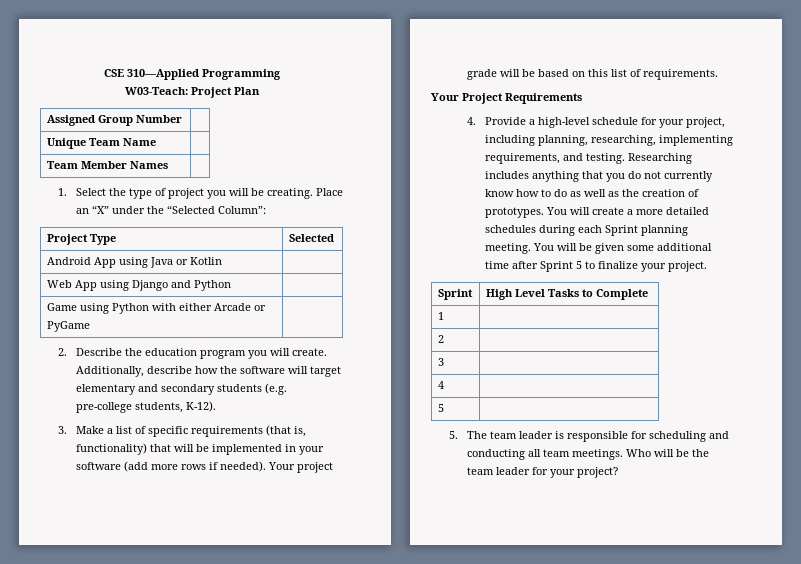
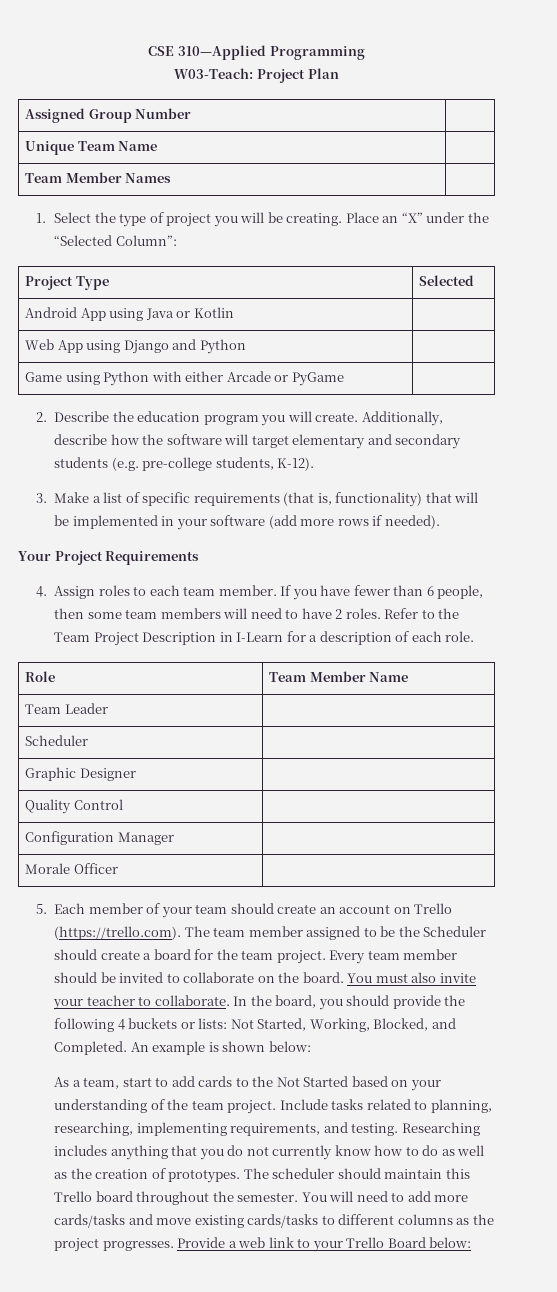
[267,462,333,473] [466,69,718,80] [431,93,582,104] [466,117,725,128] [484,135,535,146] Your project grade will be based on this list of requirements. // Your Project Requirements // 4. Provide a high-level schedule for your project, including -> [18,551,200,565] [36,585,484,600] [54,608,460,619] [54,631,475,646] [25,671,56,682] [269,671,409,682] [25,703,108,714] [25,735,89,746] [25,767,136,781] [25,799,123,814] [25,831,174,845] [25,863,118,874] [36,903,453,918] [54,926,487,940] [54,949,458,964] [54,972,476,983] [53,995,466,1010] [54,1018,456,1032] [54,1041,311,1055] [54,1076,441,1091] [54,1099,428,1114] // Your Project Requirements // 4. Assign roles to each team member. If you have fewer than 6 people, then some team members will need to have 2 roles. Refer to the Team Project Description in I-Learn for a description of each role. // Role | Team Member Name // Team Leader | // Scheduler | // Graphic Designer | // Quality Control | // Configuration Manager | // Morale Officer | // 5. Each member of your team should create an account on Trello (https://trello.com). The team member assigned to be the Scheduler should create a board for the team project. Every team member should be invited to collaborate on the board. You must also invite your teacher to collaborate. In the board, you should provide the following 4 buckets or lists: Not Started, Working, Blocked, and Completed. An example is shown below: // As a team, start to add cards to the Not Started based on your understanding of the team project. Include tasks related to
[545,207,709,215] [484,225,688,236] [484,243,712,254] [484,261,707,272] [437,289,473,300] [485,289,648,300] [437,312,444,320] [437,335,444,343] [437,358,444,366] [437,381,444,389] [437,404,444,412] [448,431,729,442] [466,449,709,460] [466,467,618,478] You will create a more detailed schedules during each Sprint planning meeting. You will be given some additional time after Sprint 5 to finalize your project. // Sprint | High Level Tasks to Complete // 1 | // 2 | // 3 | // 4 | // 5 | // 5. The team leader is responsible for scheduling and conducting all team meetings. Who will be the team leader for your project? -> [243,1168,470,1179] [54,1191,469,1205] [54,1214,494,1228] [54,1237,472,1252] The scheduler should maintain this Trello board throughout the semester. You will need to add more cards/tasks and move existing cards/tasks to different columns as the project progresses. Provide a web link to your Trello Board below:

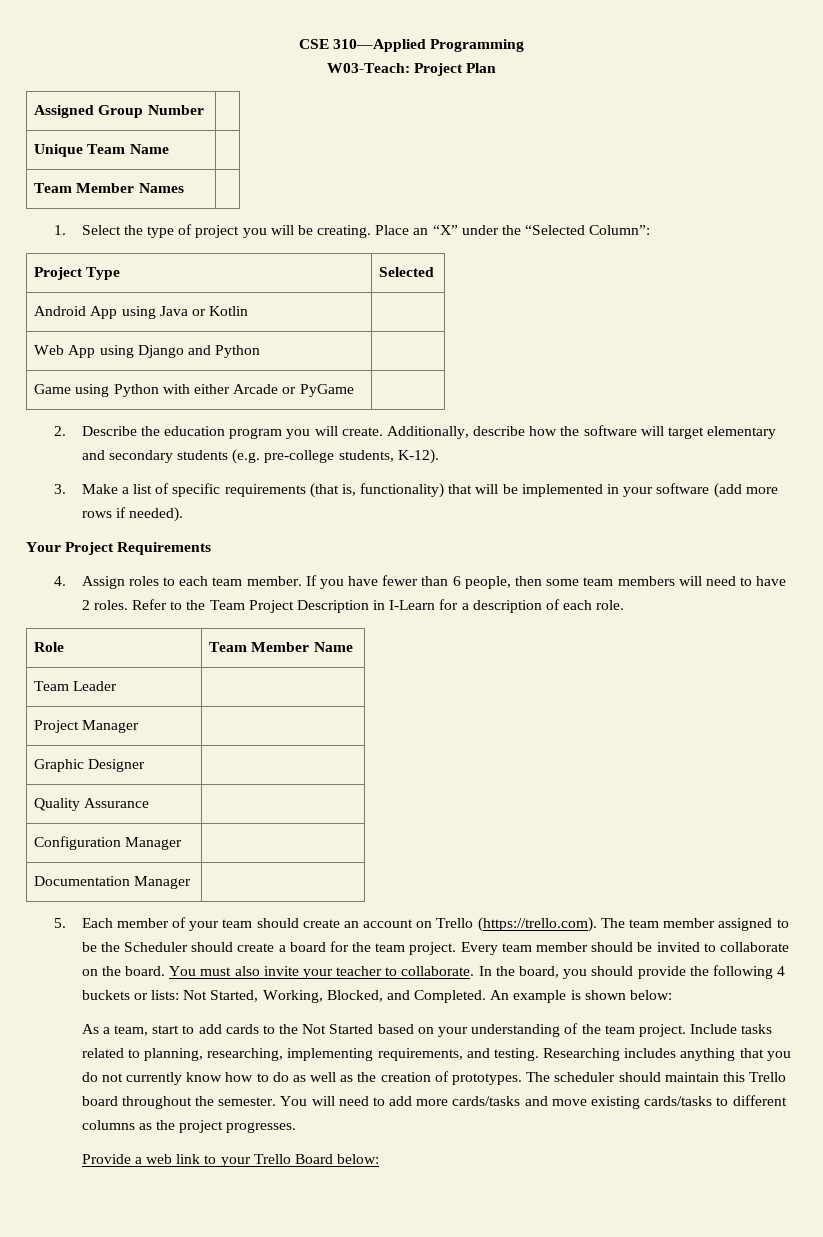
[25,735,89,746] Scheduler -> [34,720,140,733] Project Manager
[73,799,123,810] Control -> [84,798,150,808] Assurance
[25,863,118,874] Morale Officer -> [34,876,192,889] Documentation Manager
(174, 1246) none -> (297, 1127) //

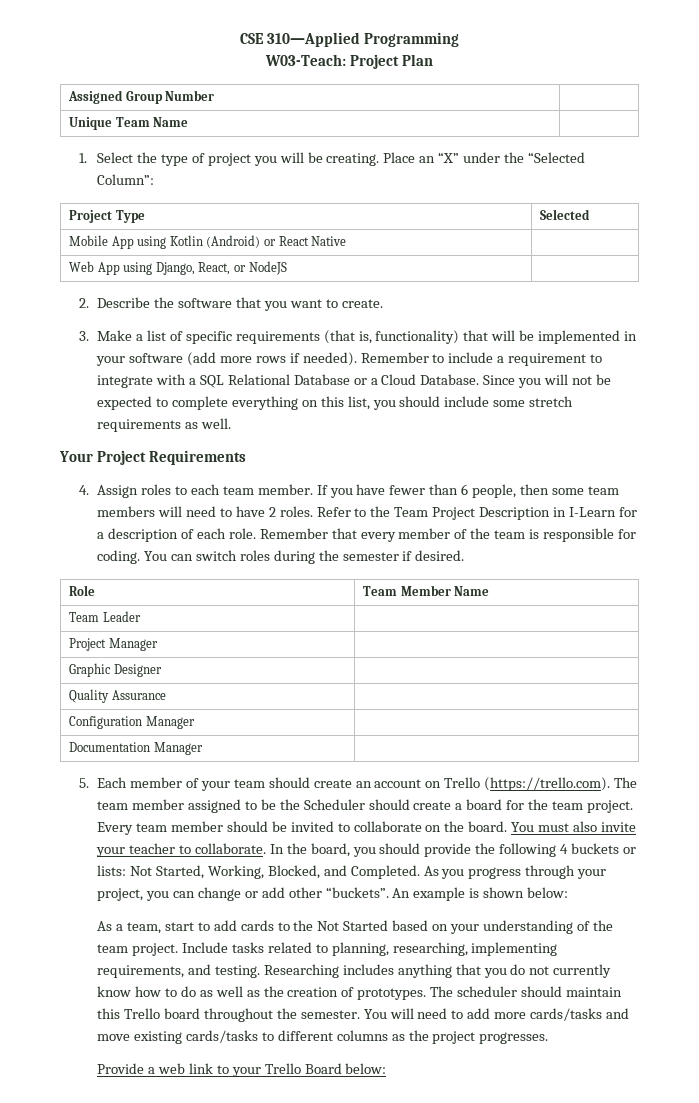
[34,183,184,193] // Team Member Names | -> (189, 122) none
[34,306,249,319] [34,345,261,358] [34,384,354,397] [53,425,777,439] [81,449,439,464] Android App using Java or Kotlin | // Web App using Django and Python | // Game using Python with either Arcade or PyGame | // 2. Describe the education program you will create. Additionally, describe how the software will target elementary and secondary students (e.g. pre-college students, K-12). -> [69,235,347,249] [69,261,287,275] [78,297,383,311] Mobile App using Kotlin (Android) or React Native | // Web App using Django, React, or NodeJS | // 2. Describe the software that you want to create.
(183, 514) none -> [360,352,603,366] [97,374,611,388] [97,396,574,410] [97,418,231,432] Remember to include a requirement to integrate with a SQL Relational Database or a Cloud Database. Since you will not be expected to complete everything on this list, you should include some stretch requirements as well.
(625, 605) none -> [259,528,636,542] [97,550,465,564] Remember that every member of the team is responsible for coding. You can switch roles during the semester if desired.
(487, 996) none -> [423,865,607,879] [97,887,389,901] As you progress through your project, you can change or add other “buckets”.

